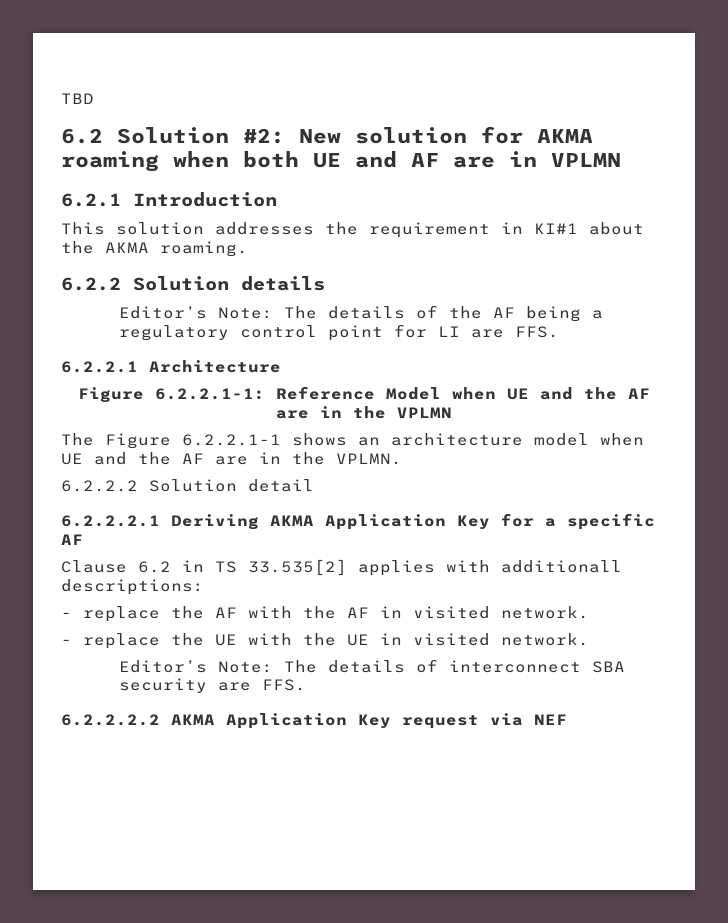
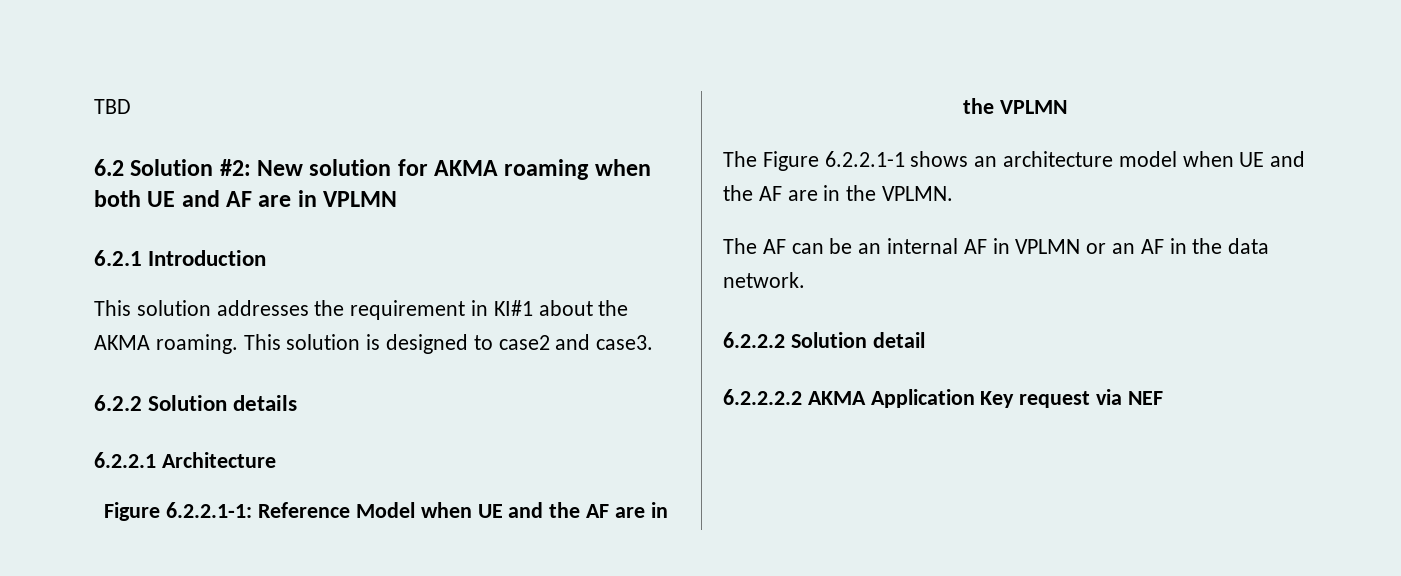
[61,276,325,291] [118,305,603,322] [118,324,559,341] // 6.2.2 Solution details // Editor’s Note: The details of the AF being a regulatory control point for LI are FFS. -> [243,334,654,354] [94,395,298,411] This solution is designed to case2 and case3. // 6.2.2 Solution details
[61,479,314,492] [61,513,655,530] [61,534,83,545] [61,559,622,576] [61,579,204,595] [61,606,589,622] [61,633,589,649] [118,659,625,673] [118,678,306,693] 6.2.2.2 Solution detail // 6.2.2.2.1 Deriving AKMA Application Key for a specific AF // Clause 6.2 in TS 33.535[2] applies with additionall descriptions: // - replace the AF with the AF in visited network. // - replace the UE with the UE in visited network. // Editor’s Note: The details of interconnect SBA security are FFS. -> [723,238,1270,254] [723,272,805,288] [723,332,925,348] The AF can be an internal AF in VPLMN or an AF in the data network. // 6.2.2.2 Solution detail

